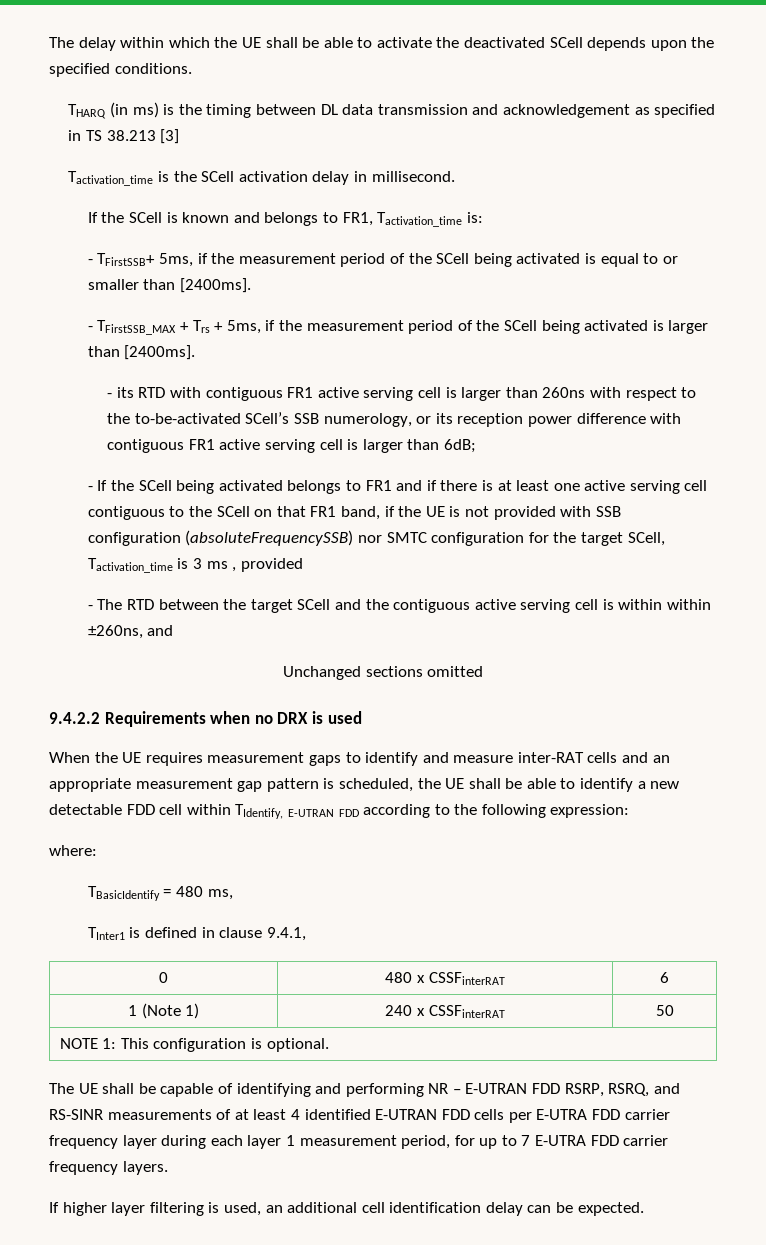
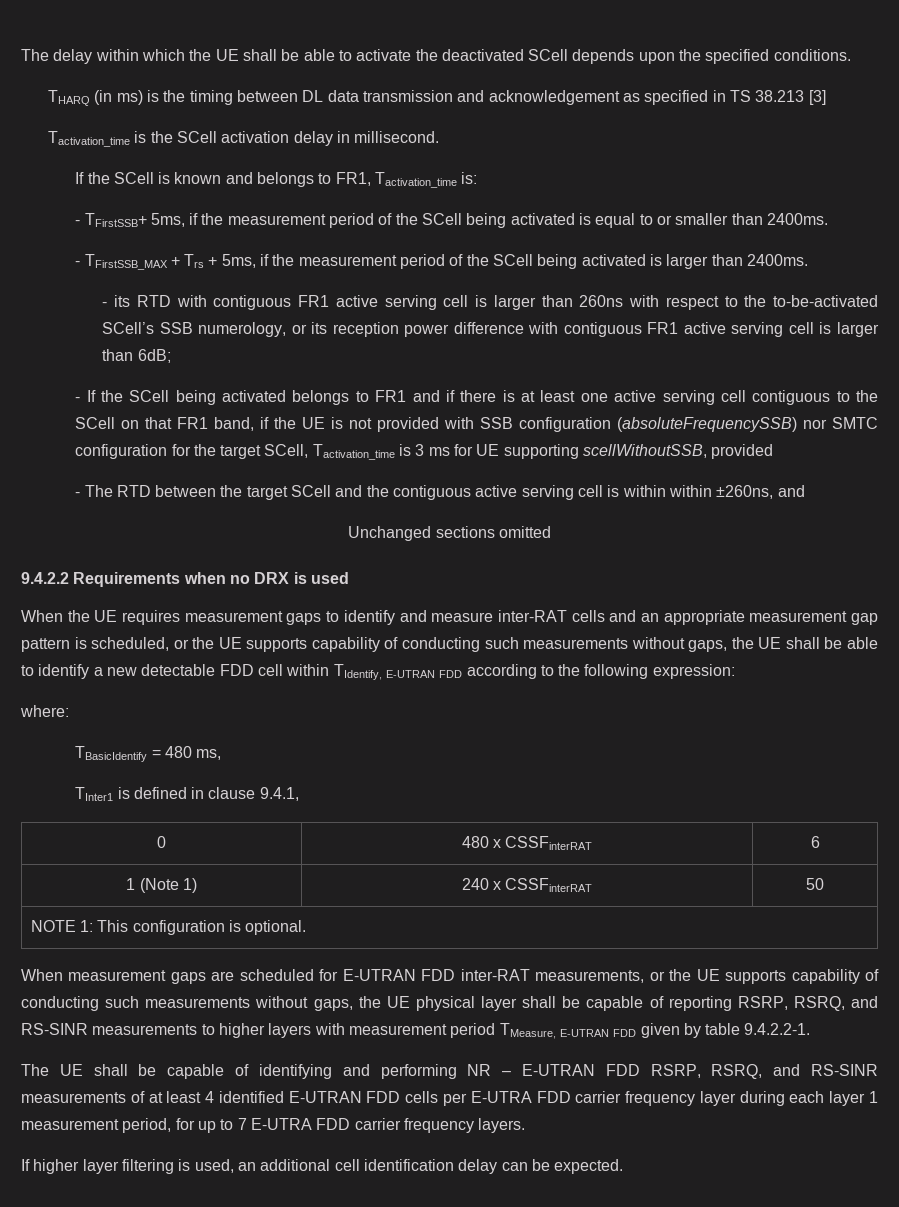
[180,278,252,293] [2400ms]. -> [766,213,828,225] 2400ms.
[124,345,196,360] [2400ms]. -> [746,254,808,266] 2400ms.
[232,567,237,572] , -> [454,444,708,459] for UE supporting scellWithoutSSB,
(413, 785) none -> [173,637,728,652] or the UE supports capability of conducting such measurements without gaps,
(329, 1045) none -> [21,969,880,984] [21,996,878,1011] [21,1023,811,1039] // When measurement gaps are scheduled for E-UTRAN FDD inter-RAT measurements, or the UE supports capability of conducting such measurements without gaps, the UE physical layer shall be capable of reporting RSRP, RSRQ, and RS-SINR measurements to higher layers with measurement period TMeasure, E-UTRAN FDD given by table 9.4.2.2-1.

